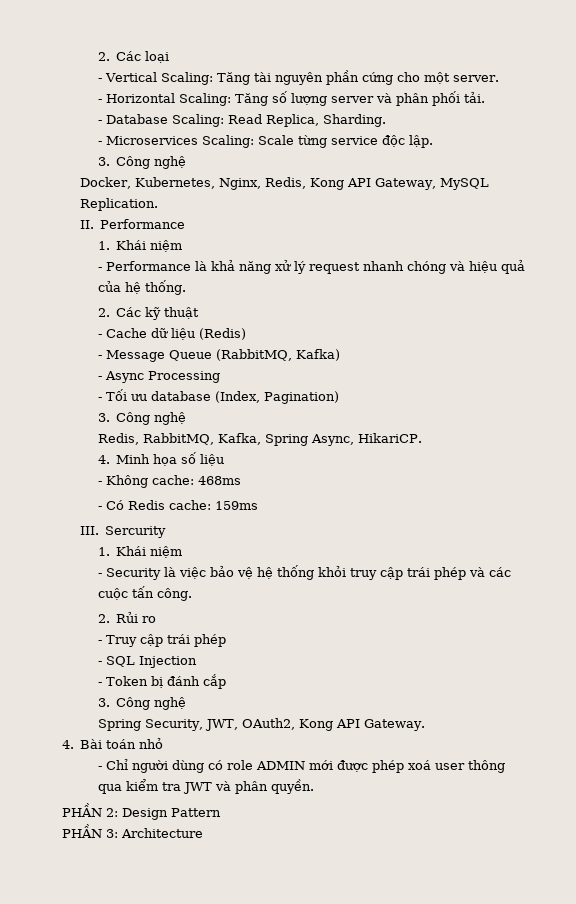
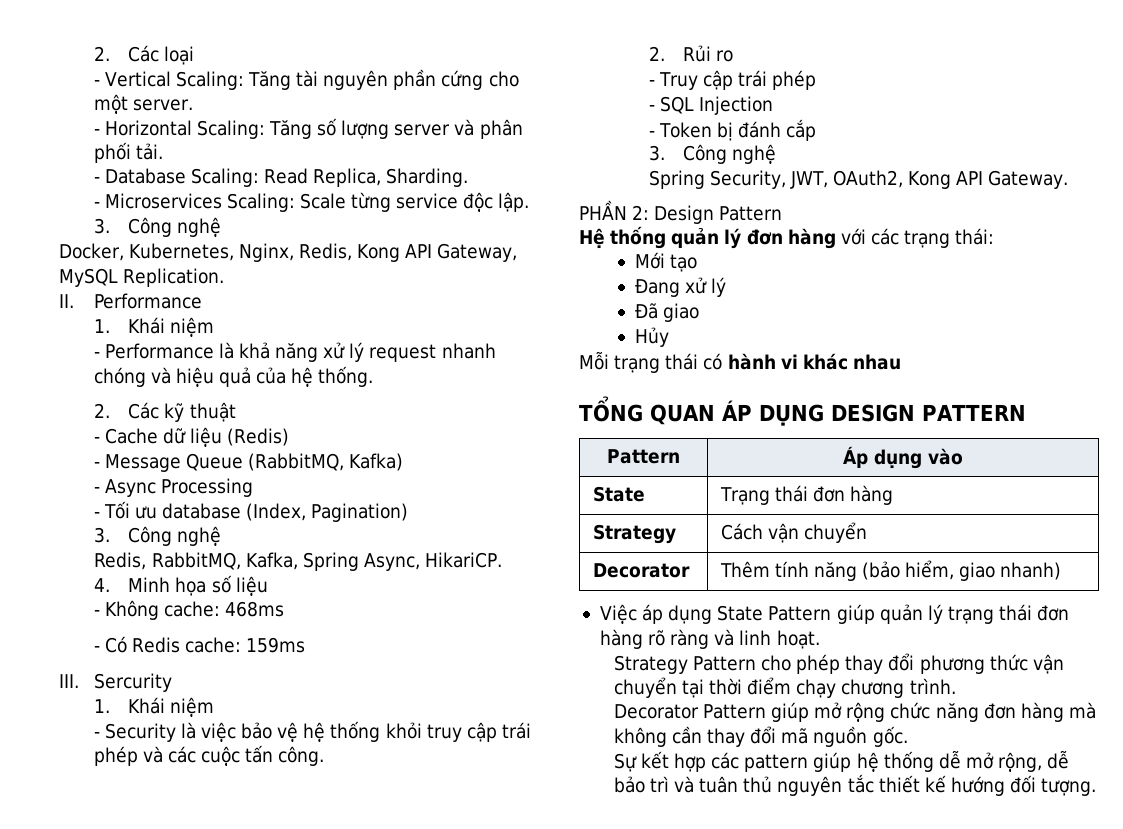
[62,737,164,749] [98,758,506,773] [98,778,315,794] [62,803,221,820] [62,824,203,838] 4. Bài toán nhỏ // - Chỉ người dùng có role ADMIN mới được phép xoá user thông qua kiểm tra JWT và phân quyền. // PHẦN 2: Design Pattern // PHẦN 3: Architecture -> [579,200,783,224] [579,226,995,249] [634,252,697,272] [634,277,726,297] [634,303,699,322] [634,327,669,347] [579,351,901,373] [579,396,1026,426] [607,449,680,464] [843,446,963,469] [592,486,645,502] [719,485,894,505] [592,524,676,544] [720,522,867,543] [592,563,690,578] [719,560,1062,581] [599,604,1070,624] [599,629,820,649] [613,653,1064,674] [613,677,956,698] [613,702,1096,722] [613,726,908,747] [613,750,1070,772] [613,774,1097,796] PHẦN 2: Design Pattern // Hệ thống quản lý đơn hàng với các trạng thái: // Mới tạo // Đang xử lý // Đã giao // Hủy // Mỗi trạng thái có hành vi khác nhau // TỔNG QUAN ÁP DỤNG DESIGN PATTERN // Pattern | Áp dụng vào // State | Trạng thái đơn hàng // Strategy | Cách vận chuyển // Decorator | Thêm tính năng (bảo hiểm, giao nhanh) // Việc áp dụng State Pattern giúp quản lý trạng thái đơn hàng rõ ràng và linh hoạt. // Strategy Pattern cho phép thay đổi phương thức vận chuyển tại thời điểm chạy chương trình. // Decorator Pattern giúp mở rộng chức năng đơn hàng mà không cần thay đổi mã nguồn gốc. // Sự kết hợp các pattern giúp hệ thống dễ mở rộng, dễ bảo trì và tuân thủ nguyên tắc thiết kế hướng đối tượng.

